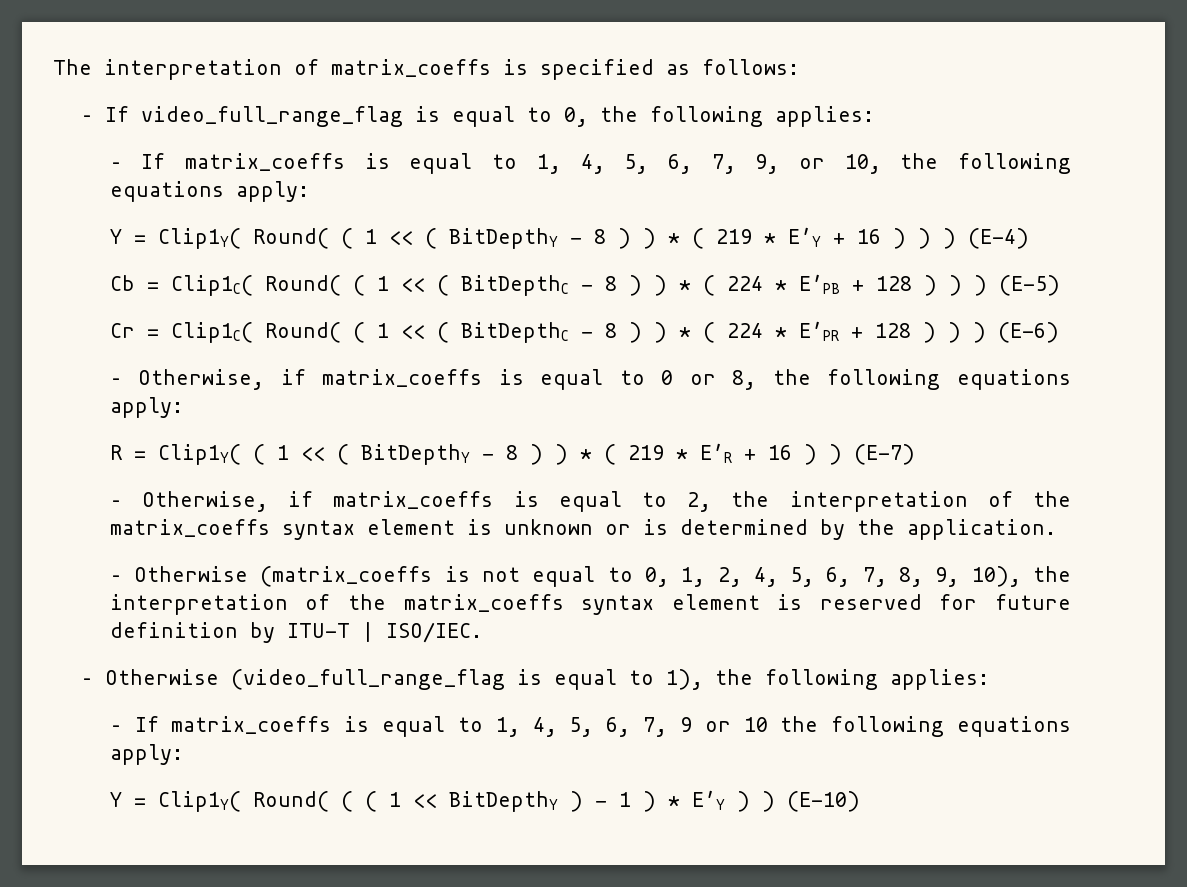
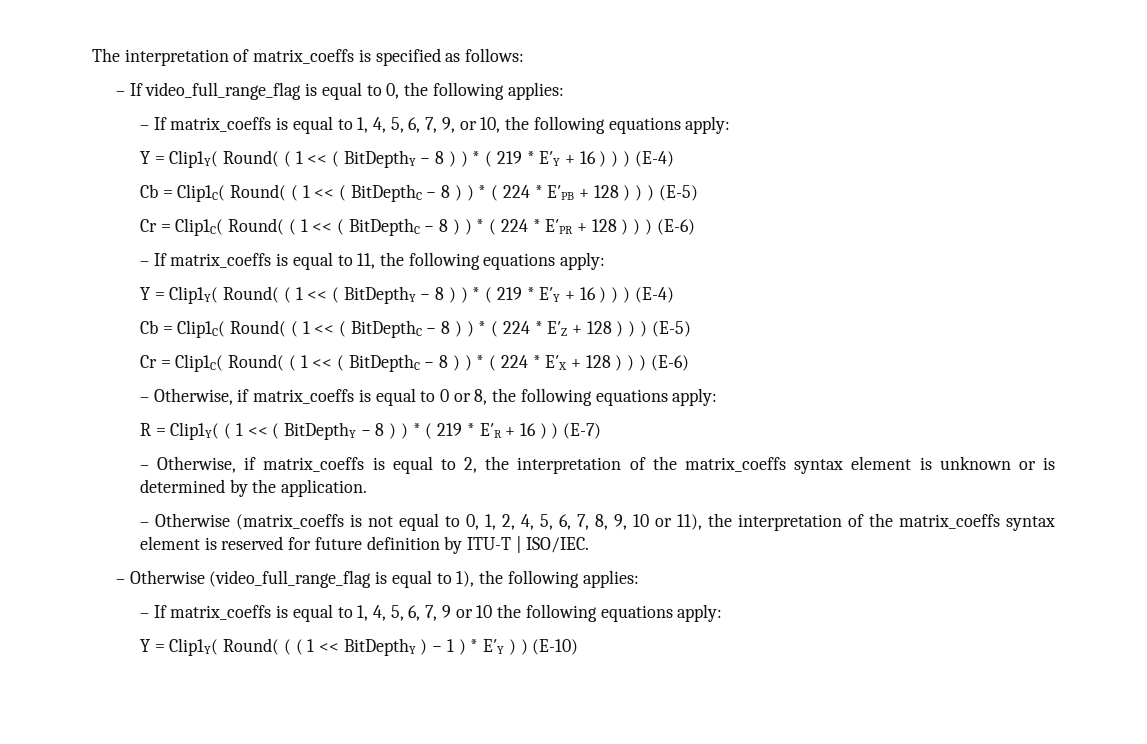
(1059, 332) none -> [139,252,606,270] [139,286,674,304] [139,320,691,338] [139,354,689,372] // – If matrix_coeffs is equal to 11, the following equations apply: // Y = Clip1Y( Round( ( 1 << ( BitDepthY − 8 ) ) * ( 219 * E′Y + 16 ) ) ) (E-4) // Cb = Clip1C( Round( ( 1 << ( BitDepthC − 8 ) ) * ( 224 * E′Z + 128 ) ) ) (E-5) // Cr = Clip1C( Round( ( 1 << ( BitDepthC − 8 ) ) * ( 224 * E′X + 128 ) ) ) (E-6)
[971,566,1021,587] 10), -> [632,514,702,530] 10 or 11),

